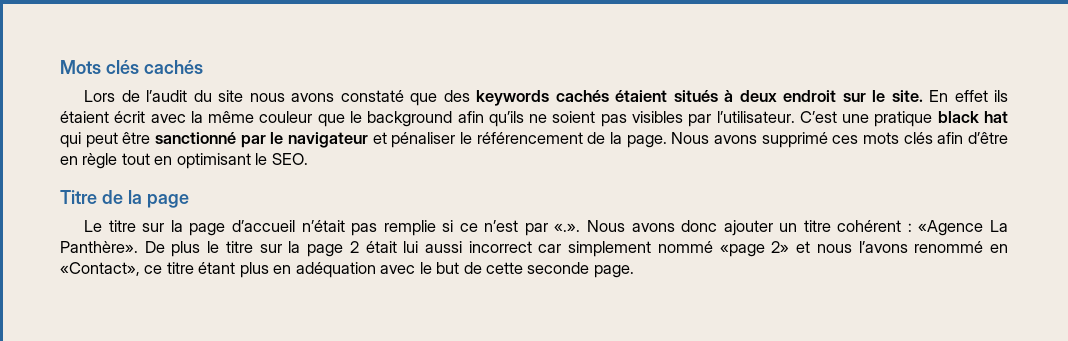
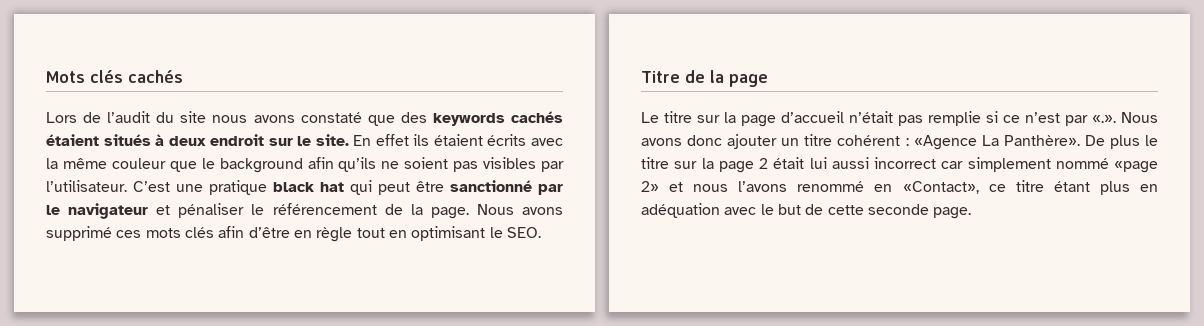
[114,111,146,123] écrit -> [487,134,527,146] écrits

